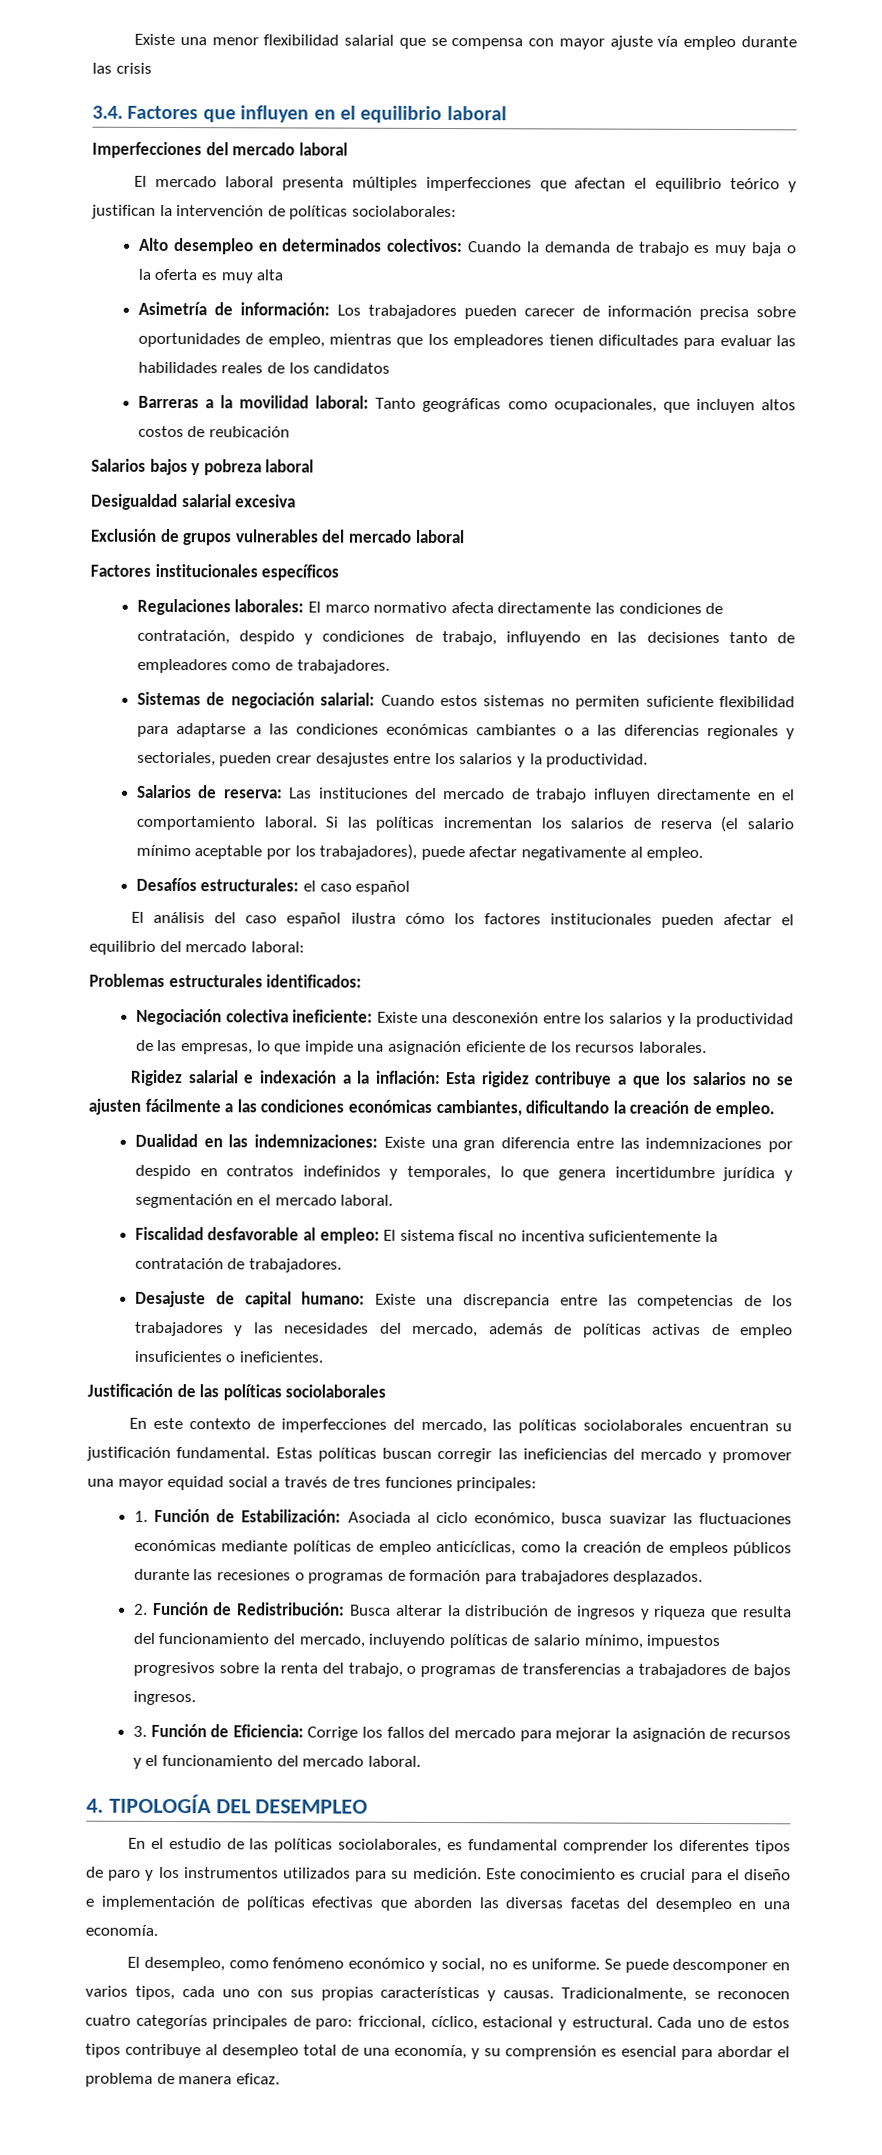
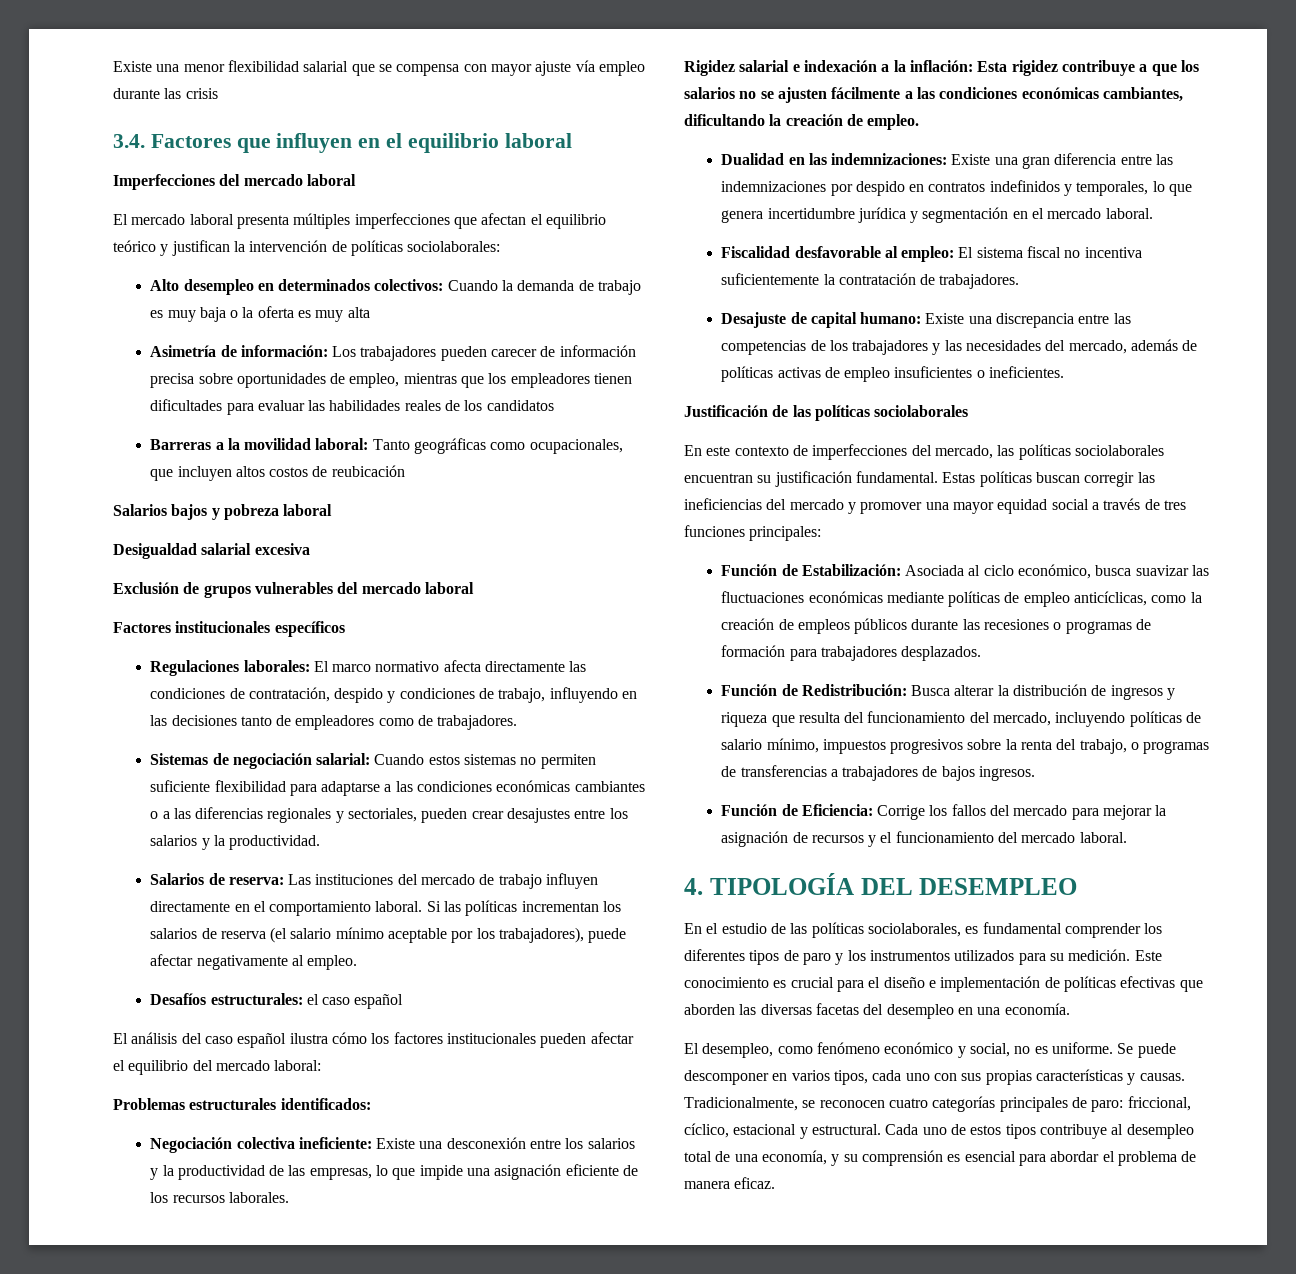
[133,1510,148,1522] 1. -> (822, 533) none
[133,1603,148,1615] 2. -> (982, 653) none
[132,1725,147,1737] 3. -> (1036, 773) none

